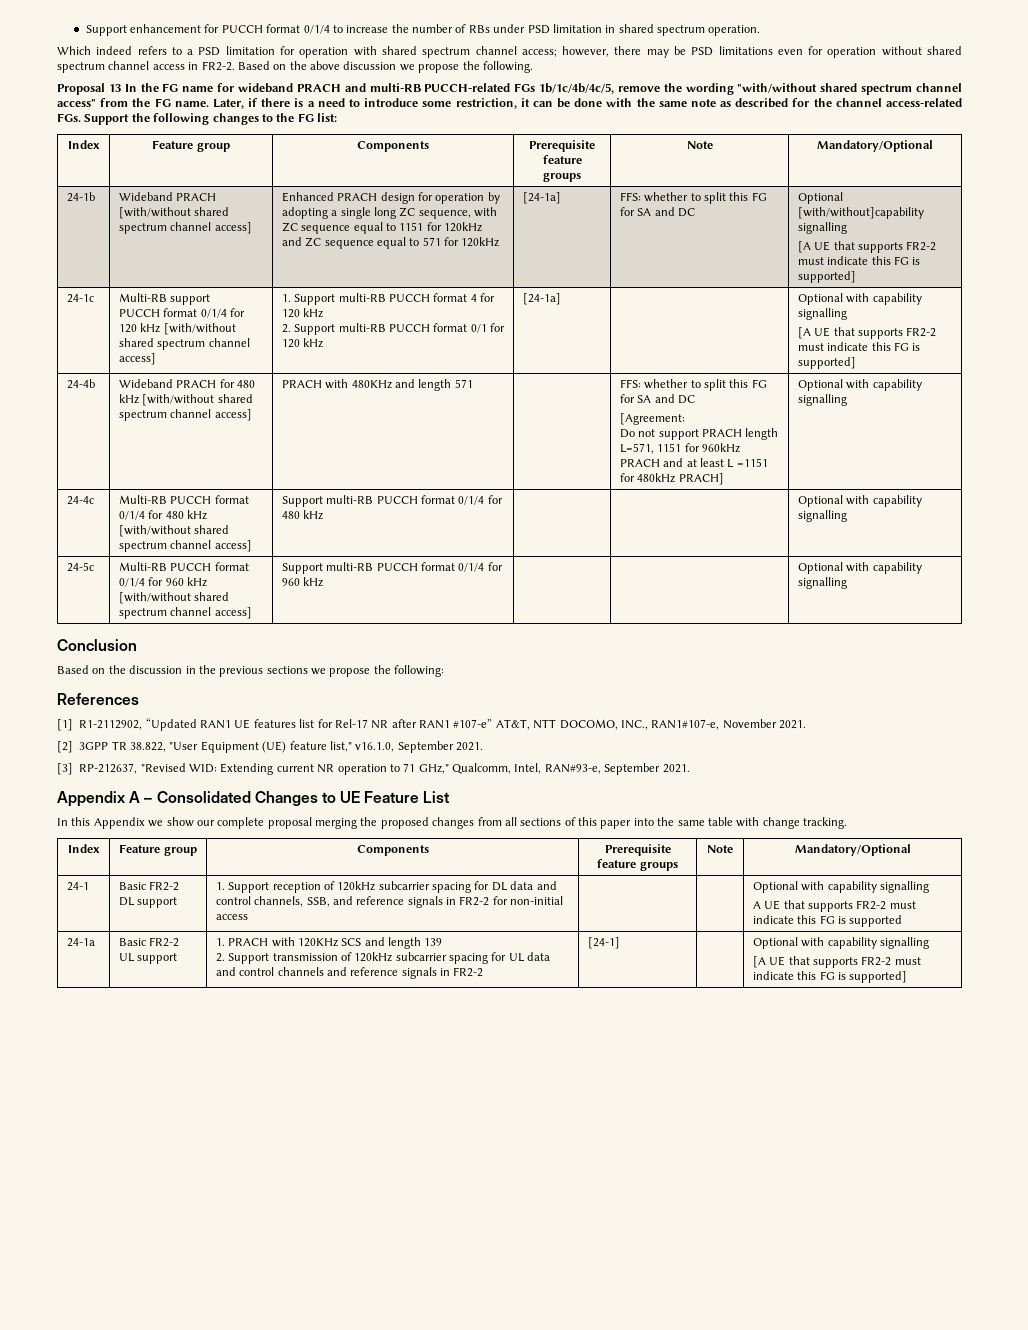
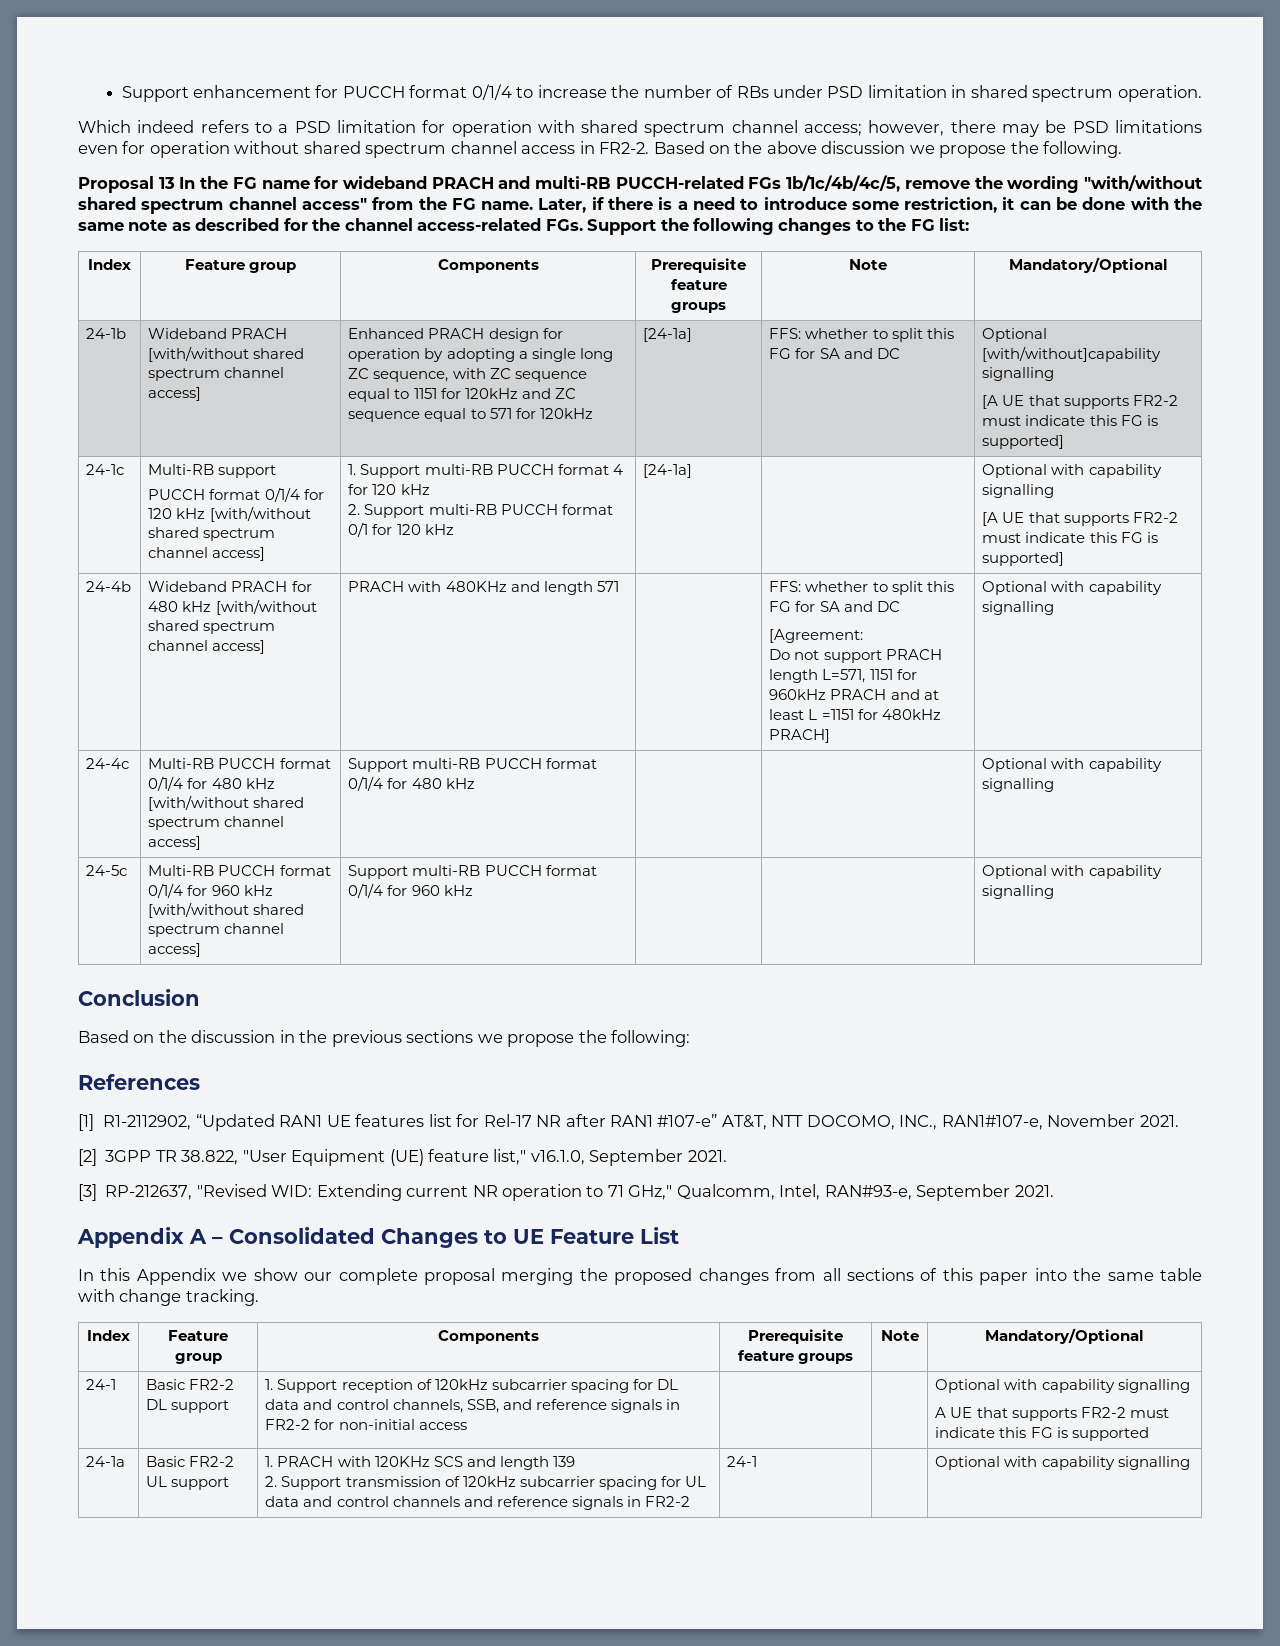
[587,937,620,949] [752,937,929,949] [752,956,921,968] [752,971,908,983] [24-1] | | Optional with capability signalling // [A UE that supports FR2-2 must indicate this FG is supported] -> [727,1456,758,1467] [935,1456,1190,1470] 24-1 | | Optional with capability signalling

